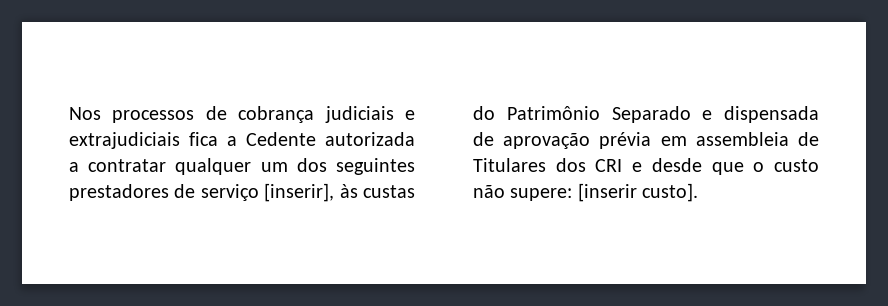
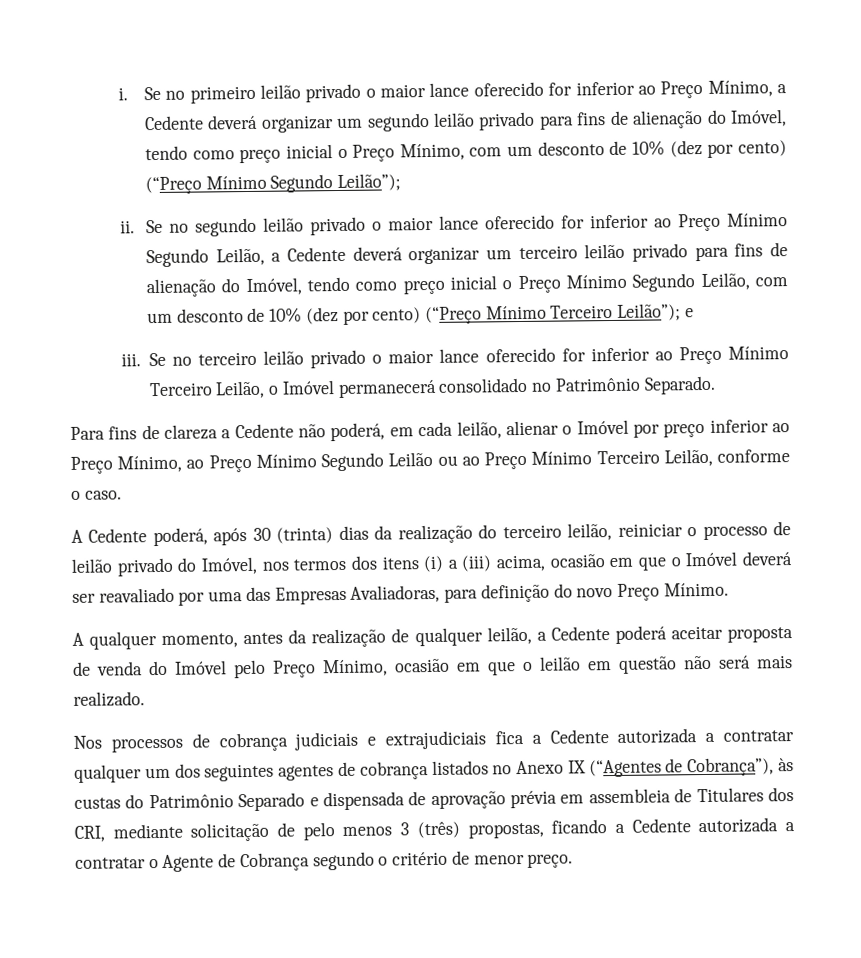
(69, 113) none -> [117,80,787,104] [143,109,787,133] [144,139,787,164] [144,173,402,195] [119,213,788,237] [145,242,788,268] [145,272,788,298] [146,303,694,325] [120,346,789,369] [148,375,716,399] [70,419,791,442] [70,448,791,474] [71,490,122,500] [71,521,791,547] [71,551,792,577] [72,582,729,606] [72,625,794,650] [72,655,793,679] [73,691,145,707] i. Se no primeiro leilão privado o maior lance oferecido for inferior ao Preço Mínimo, a Cedente deverá organizar um segundo leilão privado para fins de alienação do Imóvel, tendo como preço inicial o Preço Mínimo, com um desconto de 10% (dez por cento) (“Preço Mínimo Segundo Leilão”); // ii. Se no segundo leilão privado o maior lance oferecido for inferior ao Preço Mínimo Segundo Leilão, a Cedente deverá organizar um terceiro leilão privado para fins de alienação do Imóvel, tendo como preço inicial o Preço Mínimo Segundo Leilão, com um desconto de 10% (dez por cento) (“Preço Mínimo Terceiro Leilão”); e // iii. Se no terceiro leilão privado o maior lance oferecido for inferior ao Preço Mínimo Terceiro Leilão, o Imóvel permanecerá consolidado no Patrimônio Separado. // Para fins de clareza a Cedente não poderá, em cada leilão, alienar o Imóvel por preço inferior ao Preço Mínimo, ao Preço Mínimo Segundo Leilão ou ao Preço Mínimo Terceiro Leilão, conforme o caso. // A Cedente poderá, após 30 (trinta) dias da realização do terceiro leilão, reiniciar o processo de leilão privado do Imóvel, nos termos dos itens (i) a (iii) acima, ocasião em que o Imóvel deverá ser reavaliado por uma das Empresas Avaliadoras, para definição do novo Preço Mínimo. // A qualquer momento, antes da realização de qualquer leilão, a Cedente poderá aceitar proposta de venda do Imóvel pelo Preço Mínimo, ocasião em que o leilão em questão não será mais realizado. //
[69,183,335,202] prestadores de serviço [inserir], -> [278,757,775,781] agentes de cobrança listados no Anexo IX (“Agentes de Cobrança”),
[595,158,819,175] [473,183,699,202] CRI e desde que o custo não supere: [inserir custo]. -> [74,817,796,842] [75,850,574,872] CRI, mediante solicitação de pelo menos 3 (três) propostas, ficando a Cedente autorizada a contratar o Agente de Cobrança segundo o critério de menor preço.

